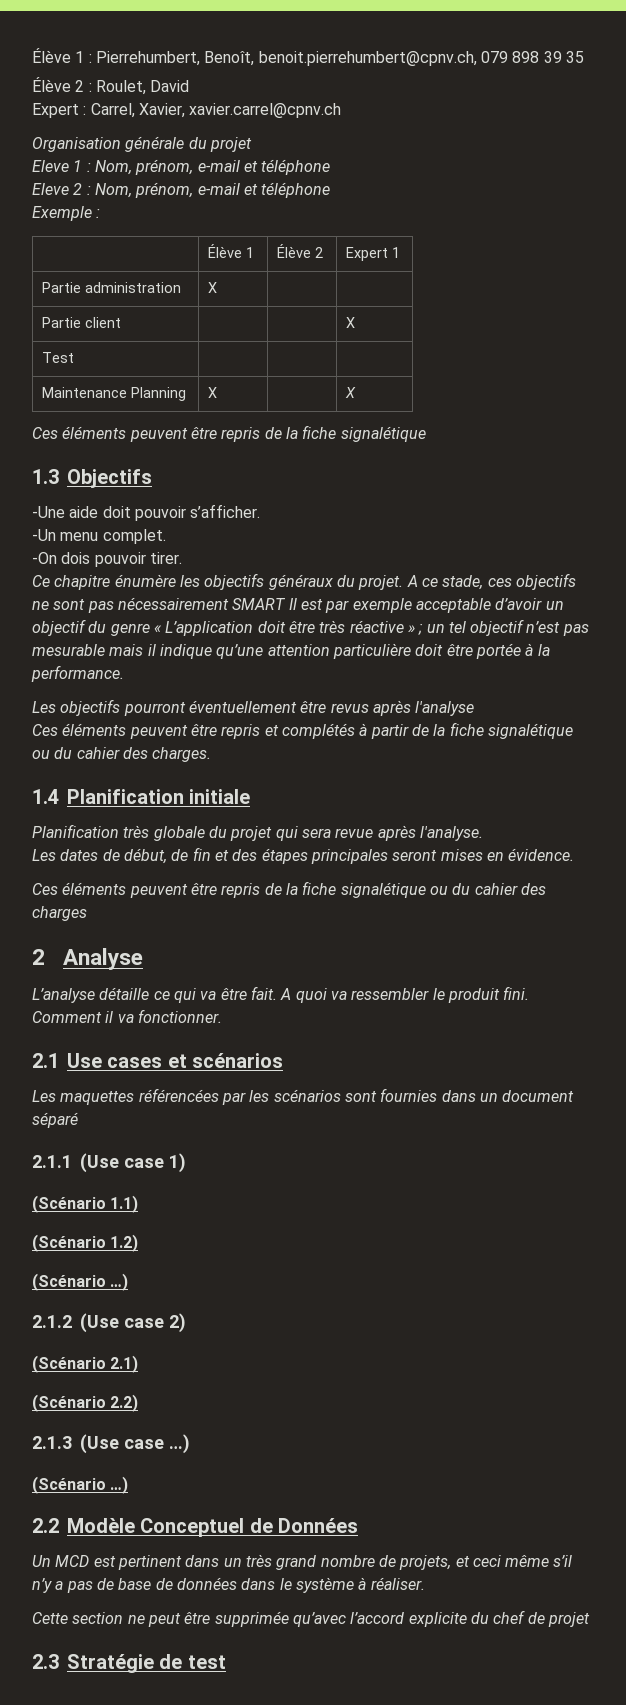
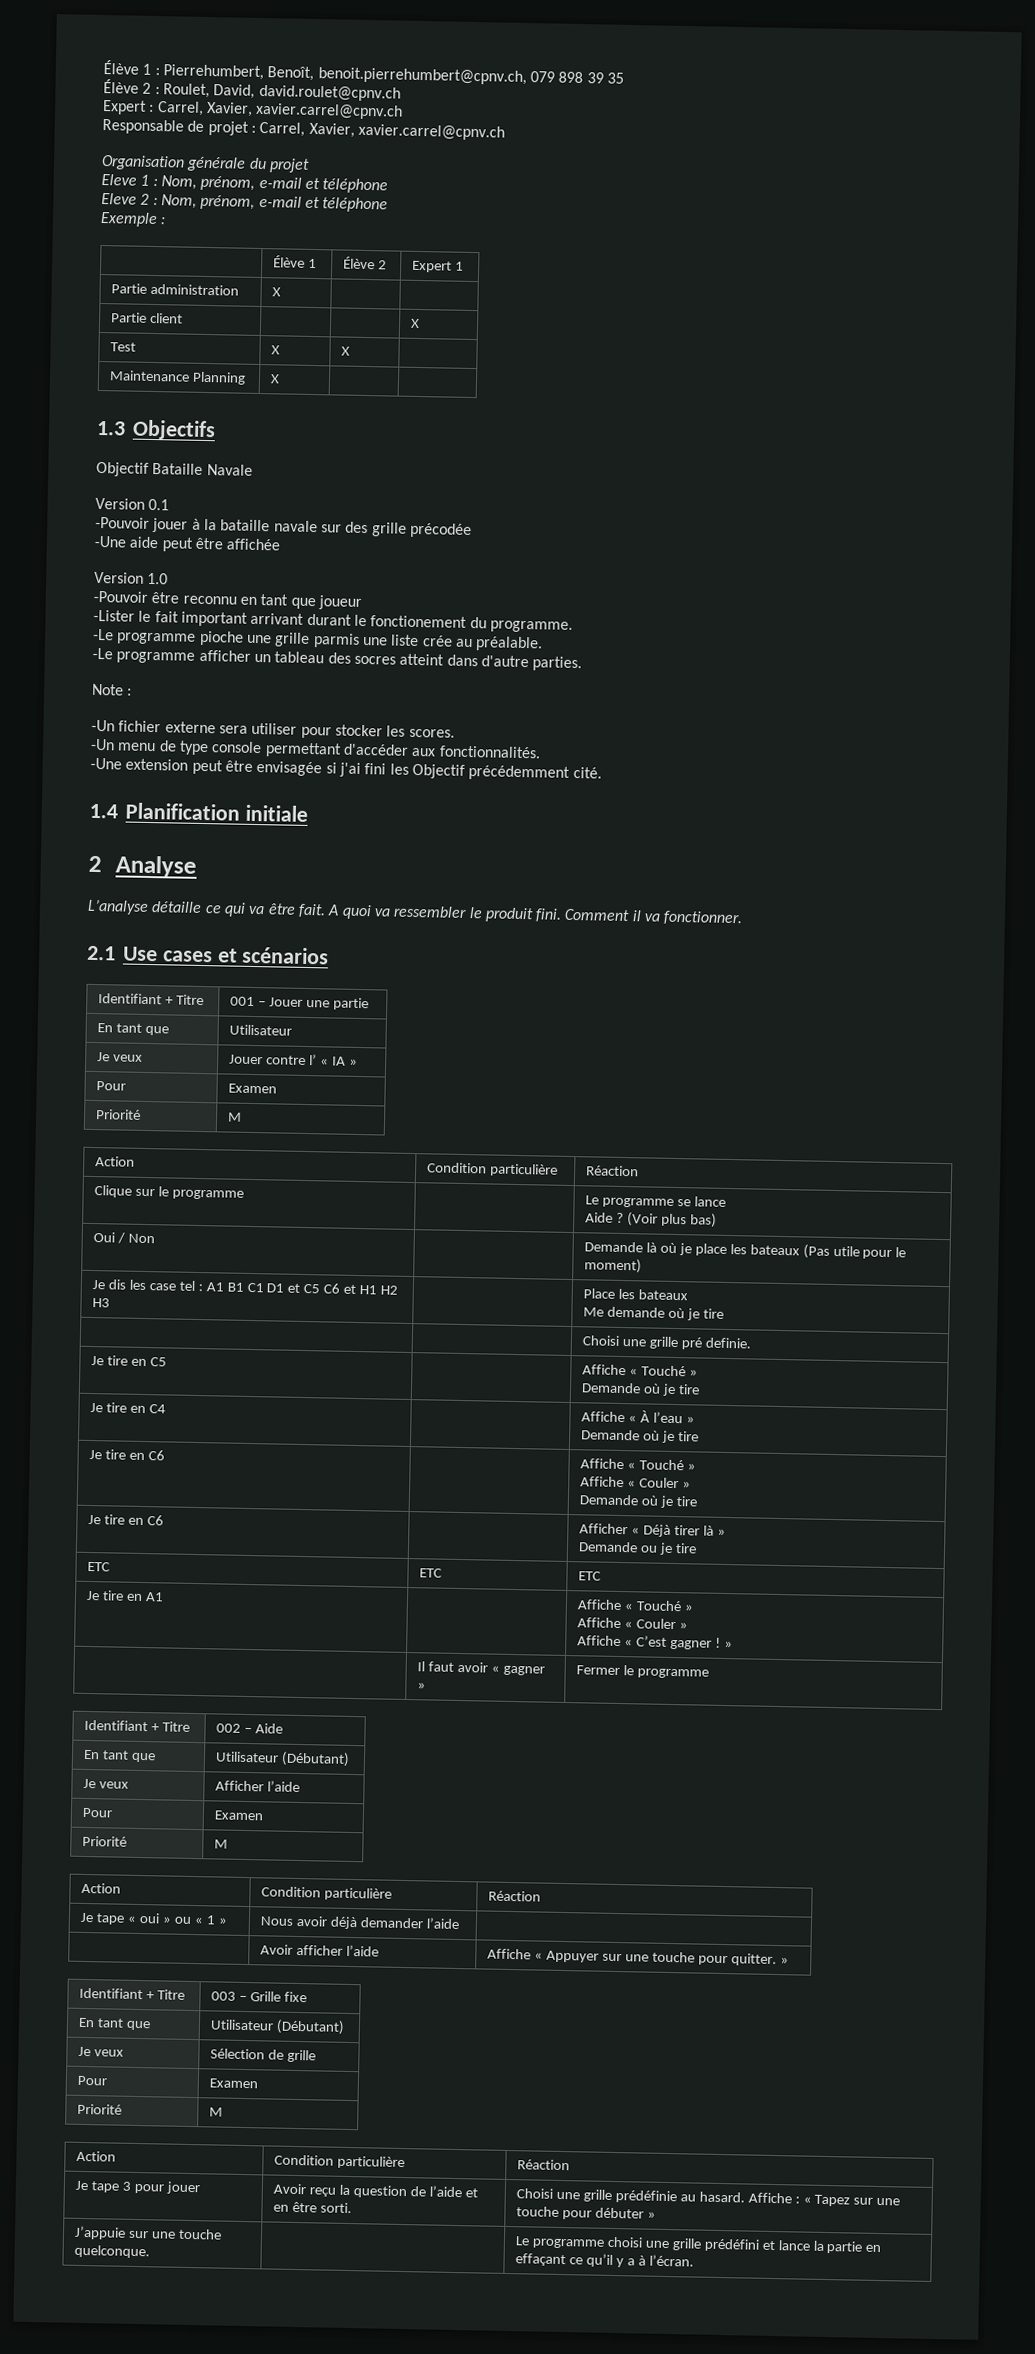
[150,80,190,92] David -> [213,84,401,102] David, david.roulet@cpnv.ch
(342, 110) none -> [102,118,505,141] // Responsable de projet : Carrel, Xavier, xavier.carrel@cpnv.ch
(75, 357) | -> [271,345,281,355] [341,346,351,356] X | X
[345,387,357,398] [32,425,426,442] [32,469,152,488] [32,504,261,521] [32,529,166,544] [32,552,182,567] [32,573,576,590] [32,597,564,613] [32,619,589,636] [32,643,550,659] [31,665,124,682] [32,699,475,716] [32,722,573,739] [32,747,212,762] [32,789,251,804] [32,824,483,841] [32,847,575,864] [32,881,546,898] [32,906,87,921] X // Ces éléments peuvent être repris de la fiche signalétique // 1.3 Objectifs // -Une aide doit pouvoir s’afficher. // -Un menu complet. // -On dois pouvoir tirer. // Ce chapitre énumère les objectifs généraux du projet. A ce stade, ces objectifs ne sont pas nécessairement SMART Il est par exemple acceptable d’avoir un objectif du genre « L’application doit être très réactive » ; un tel objectif n’est pas mesurable mais il indique qu’une attention particulière doit être portée à la performance. // Les objectifs pourront éventuellement être revus après l'analyse // Ces éléments peuvent être repris et complétés à partir de la fiche signalétique ou du cahier des charges. // 1.4 Planification initiale // Planification très globale du projet qui sera revue après l'analyse. // Les dates de début, de fin et des étapes principales seront mises en évidence. // Ces éléments peuvent être repris de la fiche signalétique ou du cahier des charges -> [96,419,216,441] [96,461,253,477] [95,497,170,511] [95,516,472,539] [94,535,281,552] [94,571,169,585] [93,590,362,610] [93,609,573,633] [93,628,544,652] [92,647,583,672] [92,683,133,696] [91,719,455,739] [90,738,541,759] [90,757,602,781] [89,802,308,822] // 1.3 Objectifs // Objectif Bataille Navale // Version 0.1 // -Pouvoir jouer à la bataille navale sur des grille précodée // -Une aide peut être affichée // Version 1.0 // -Pouvoir être reconnu en tant que joueur // -Lister le fait important arrivant durant le fonctionement du programme. // -Le programme pioche une grille parmis une liste crée au préalable. // -Le programme afficher un tableau des socres atteint dans d'autre parties. // Note : // -Un fichier externe sera utiliser pour stocker les scores. // -Un menu de type console permettant d'accéder aux fonctionnalités. // -Une extension peut être envisagée si j'ai fini les Objectif précédemment cité. // 1.4 Planification initiale
[32,1088,575,1105] [32,1112,78,1128] [32,1153,186,1173] [32,1195,139,1213] [32,1234,139,1252] [32,1273,129,1291] [32,1313,186,1333] [32,1355,139,1373] [32,1394,139,1412] [32,1434,190,1454] [32,1476,129,1494] [32,1518,359,1537] [32,1554,573,1570] [32,1577,425,1593] [32,1610,590,1627] [32,1654,226,1673] // Les maquettes référencées par les scénarios sont fournies dans un document séparé // 2.1.1 (Use case 1) // (Scénario 1.1) // (Scénario 1.2) // (Scénario …) // 2.1.2 (Use case 2) // (Scénario 2.1) // (Scénario 2.2) // 2.1.3 (Use case …) // (Scénario …) // 2.2 Modèle Conceptuel de Données // Un MCD est pertinent dans un très grand nombre de projets, et ceci même s’il n’y a pas de base de données dans le système à réaliser. // Cette section ne peut être supprimée qu’avec l’accord explicite du chef de projet // 2.3 Stratégie de test -> [98,993,205,1006] [230,996,369,1011] [97,1023,170,1036] [229,1024,293,1036] [97,1052,144,1062] [229,1054,358,1066] [96,1081,127,1091] [228,1083,278,1094] [96,1109,142,1120] [227,1112,243,1122] [95,1156,136,1167] [427,1162,559,1177] [586,1165,640,1177] [94,1185,244,1200] [585,1195,726,1208] [585,1212,717,1228] [93,1232,156,1244] [584,1241,907,1260] [584,1258,643,1274] [92,1279,398,1295] [92,1298,111,1308] [583,1288,689,1301] [583,1306,724,1321] [582,1335,751,1350] [91,1355,167,1367] [582,1364,698,1377] [581,1382,700,1397] [90,1402,166,1414] [581,1410,695,1424] [581,1429,699,1444] [89,1449,165,1461] [580,1458,696,1471] [580,1476,691,1489] [579,1494,698,1509] [88,1514,164,1526] [579,1523,726,1537] [578,1541,697,1555] [87,1561,111,1572] [419,1568,443,1578] [578,1571,602,1581] [86,1590,164,1602] [577,1599,693,1612] [577,1617,688,1630] [577,1635,733,1650] [417,1661,545,1676] [417,1682,427,1690] [576,1665,710,1679] [84,1719,191,1732] [216,1723,284,1734] [83,1749,157,1763] [215,1751,351,1767] [83,1778,130,1789] [215,1780,301,1793] [82,1807,114,1818] [214,1810,264,1821] [82,1835,128,1847] [214,1839,229,1849] [81,1882,122,1894] [261,1886,393,1901] [488,1890,542,1902] [80,1912,227,1925] [260,1915,460,1930] [260,1944,380,1957] [487,1948,789,1967] [79,1987,186,2000] [211,1991,307,2003] [78,2017,152,2031] [210,2019,346,2035] [78,2046,125,2057] [210,2048,317,2063] [77,2075,108,2086] [209,2078,259,2089] [77,2103,123,2115] [209,2107,224,2117] [76,2150,117,2162] [274,2154,406,2170] [517,2159,571,2171] [75,2180,200,2195] [273,2183,478,2199] [273,2201,353,2214] [516,2188,901,2207] [516,2206,656,2220] [74,2225,222,2240] [74,2244,151,2259] [515,2236,882,2254] [515,2253,694,2268] // Identifiant + Titre | 001 – Jouer une partie // En tant que | Utilisateur // Je veux | Jouer contre l’ « IA » // Pour | Examen // Priorité | M // Action | Condition particulière | Réaction // Clique sur le programme | | Le programme se lance // Aide ? (Voir plus bas) // Oui / Non | | Demande là où je place les bateaux (Pas utile pour le moment) // Je dis les case tel : A1 B1 C1 D1 et C5 C6 et H1 H2 H3 | | Place les bateaux // Me demande où je tire // | | Choisi une grille pré definie. // Je tire en C5 | | Affiche « Touché » // Demande où je tire // Je tire en C4 | | Affiche « À l’eau » // Demande où je tire // Je tire en C6 | | Affiche « Touché » // Affiche « Couler » // Demande où je tire // Je tire en C6 | | Afficher « Déjà tirer là » // Demande ou je tire // ETC | ETC | ETC // Je tire en A1 | | Affiche « Touché » // Affiche « Couler » // Affiche « C’est gagner ! » // | Il faut avoir « gagner » | Fermer le programme // Identifiant + Titre | 002 – Aide // En tant que | Utilisateur (Débutant) // Je veux | Afficher l’aide // Pour | Examen // Priorité | M // Action | Condition particulière | Réaction // Je tape « oui » ou « 1 » | Nous avoir déjà demander l’aide | // | Avoir afficher l’aide | Affiche « Appuyer sur une touche pour quitter. » // Identifiant + Titre | 003 – Grille fixe // En tant que | Utilisateur (Débutant) // Je veux | Sélection de grille // Pour | Examen // Priorité | M // Action | Condition particulière | Réaction // Je tape 3 pour jouer | Avoir reçu la question de l’aide et en être sorti. | Choisi une grille prédéfinie au hasard. Affiche : « Tapez sur une touche pour débuter » // J’appuie sur une touche quelconque. | | Le programme choisi une grille prédéfini et lance la partie en effaçant ce qu’il y a à l’écran.

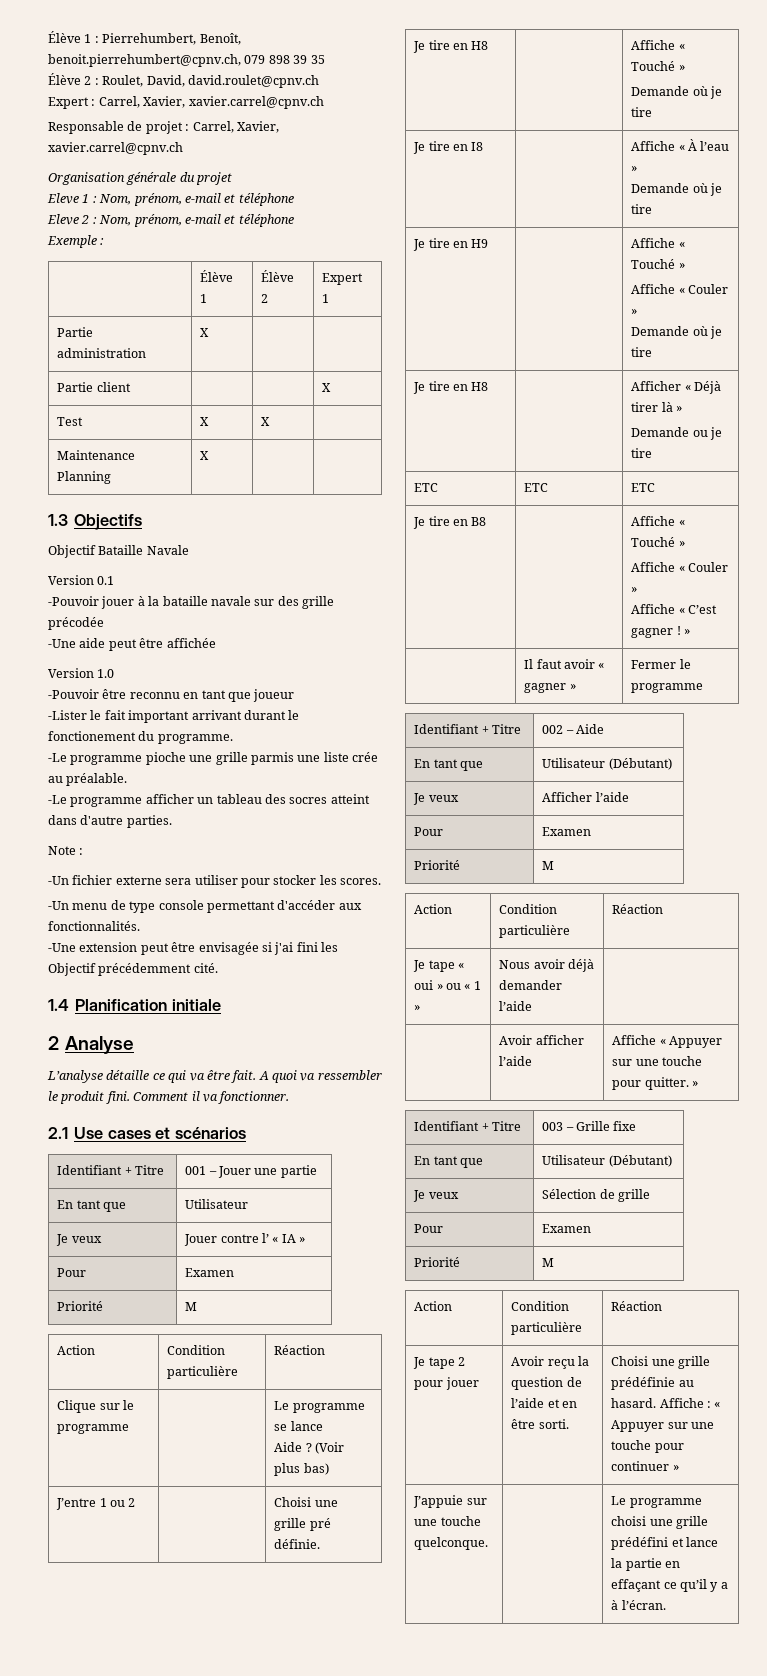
[93,1232,156,1244] [584,1241,907,1260] [584,1258,643,1274] [92,1279,398,1295] [92,1298,111,1308] [583,1288,689,1301] [583,1306,724,1321] Oui / Non | | Demande là où je place les bateaux (Pas utile pour le moment) // Je dis les case tel : A1 B1 C1 D1 et C5 C6 et H1 H2 H3 | | Place les bateaux // Me demande où je tire // -> [56,1498,136,1510] J’entre 1 ou 2
[704,1337,751,1349] [91,1355,167,1367] definie. // Je tire en C5 -> [274,1539,321,1549] [413,40,489,53] définie. // Je tire en H8
[148,1404,166,1414] C4 -> [471,142,484,151] I8
[147,1450,165,1461] C6 -> [471,239,489,248] H9
[146,1515,164,1526] C6 -> [471,382,489,391] H8
[144,1592,164,1602] A1 -> [471,517,487,526] B8
[122,2181,132,2191] 3 -> [458,1357,466,1366] 2
[814,2194,901,2207] [516,2206,645,2220] Tapez sur une touche pour débuter -> [611,1420,715,1432] [611,1440,684,1453] [611,1461,670,1471] Appuyer sur une touche pour continuer

